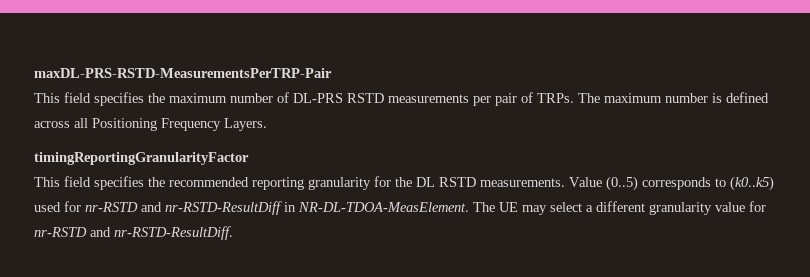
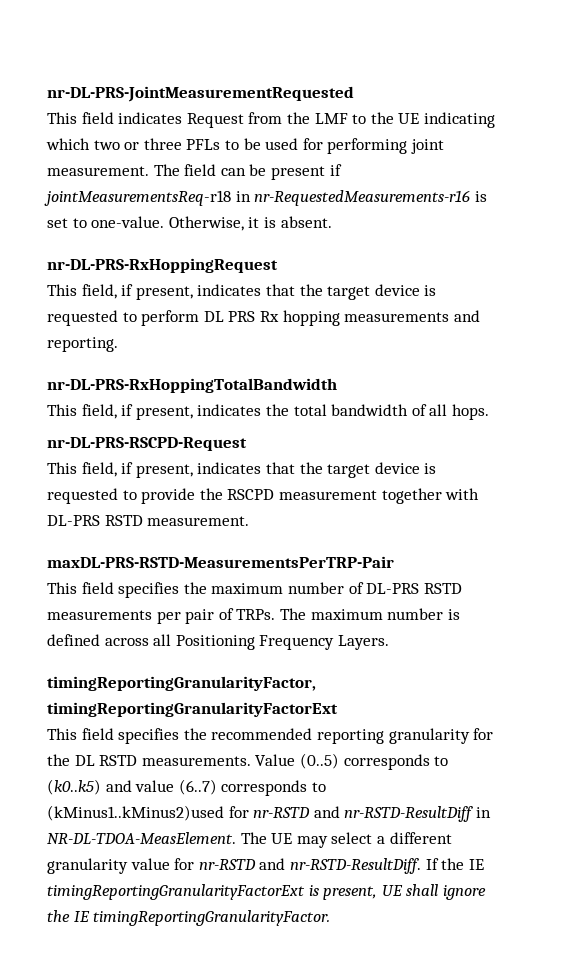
(34, 73) none -> [47,86,354,102] [47,112,495,128] [46,138,444,154] [47,164,342,180] [44,190,487,206] [47,216,332,231] [47,258,278,273] [47,284,437,300] [47,310,480,326] [47,337,118,352] [47,378,337,393] [47,404,489,420] [47,437,247,451] [47,462,437,478] [47,488,480,504] [47,515,250,526] nr-DL-PRS-JointMeasurementRequested // This field indicates Request from the LMF to the UE indicating which two or three PFLs to be used for performing joint measurement. The field can be present if jointMeasurementsReq-r18 in nr-RequestedMeasurements-r16 is set to one-value. Otherwise, it is absent. // nr-DL-PRS-RxHoppingRequest // This field, if present, indicates that the target device is requested to perform DL PRS Rx hopping measurements and reporting. // nr-DL-PRS-RxHoppingTotalBandwidth // This field, if present, indicates the total bandwidth of all hops. // nr-DL-PRS-RSCPD-Request // This field, if present, indicates that the target device is requested to provide the RSCPD measurement together with DL-PRS RSTD measurement. //
[34,152,249,165] timingReportingGranularityFactor -> [47,676,316,691] [47,702,338,717] timingReportingGranularityFactor, timingReportingGranularityFactorExt
[34,202,61,212] used -> [105,779,326,796] [47,805,224,821] and value (6..7) corresponds to (kMinus1..kMinus2)used
(233, 233) none -> [425,858,484,870] [47,884,486,900] [47,910,331,926] If the IE timingReportingGranularityFactorExt is present, UE shall ignore the IE timingReportingGranularityFactor.

